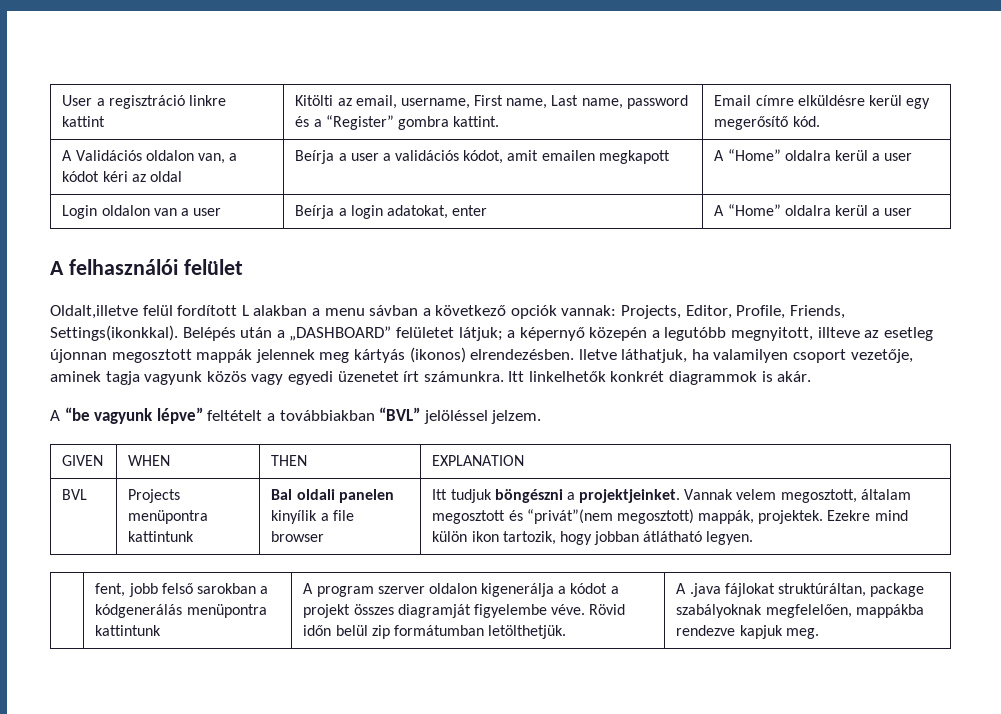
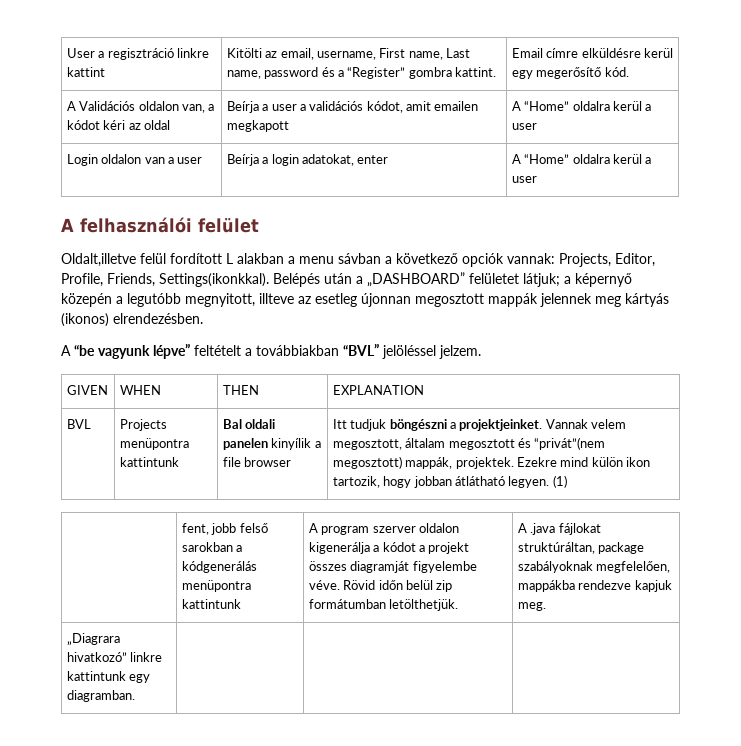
[578,349,913,363] [50,371,812,385] lletve láthatjuk, ha valamilyen csoport vezetője, aminek tagja vagyunk közös vagy egyedi üzenetet írt számunkra. Itt linkelhetők konkrét diagrammok is akár. -> (203, 318) none
(754, 538) none -> [552,475,567,488] (1)
(819, 633) none -> [66,633,120,646] [66,652,163,662] [66,671,151,683] [66,690,135,702] // „Diagrara hivatkozó” linkre kattintunk egy diagramban. | | |

